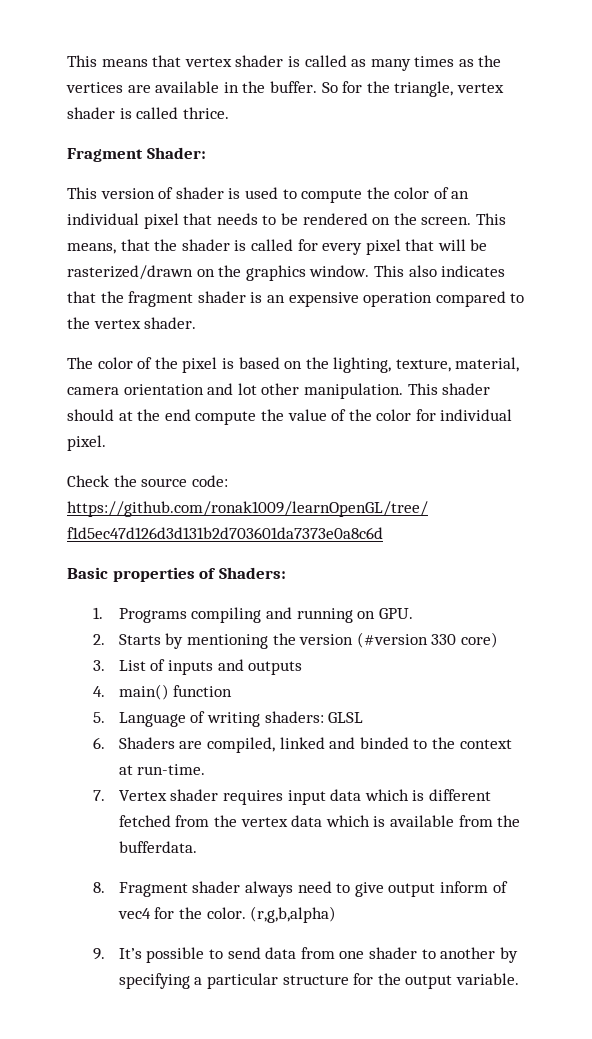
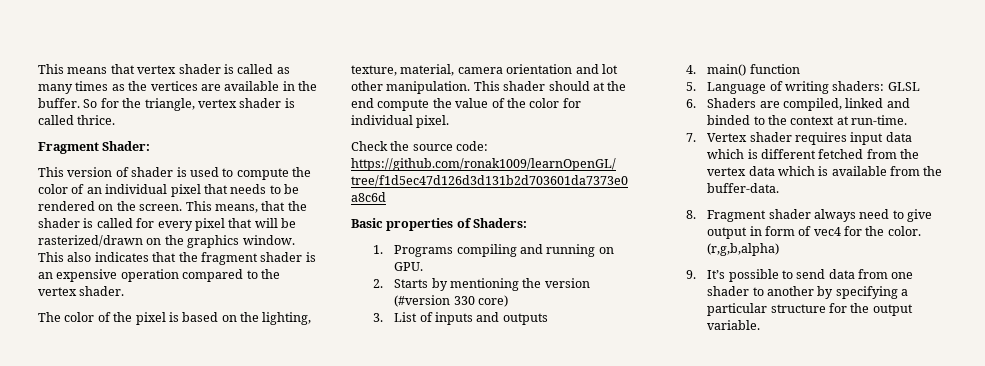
[118,841,197,853] bufferdata. -> [707,183,780,193] buffer-data.
[439,881,488,893] inform -> [749,226,795,236] in form

